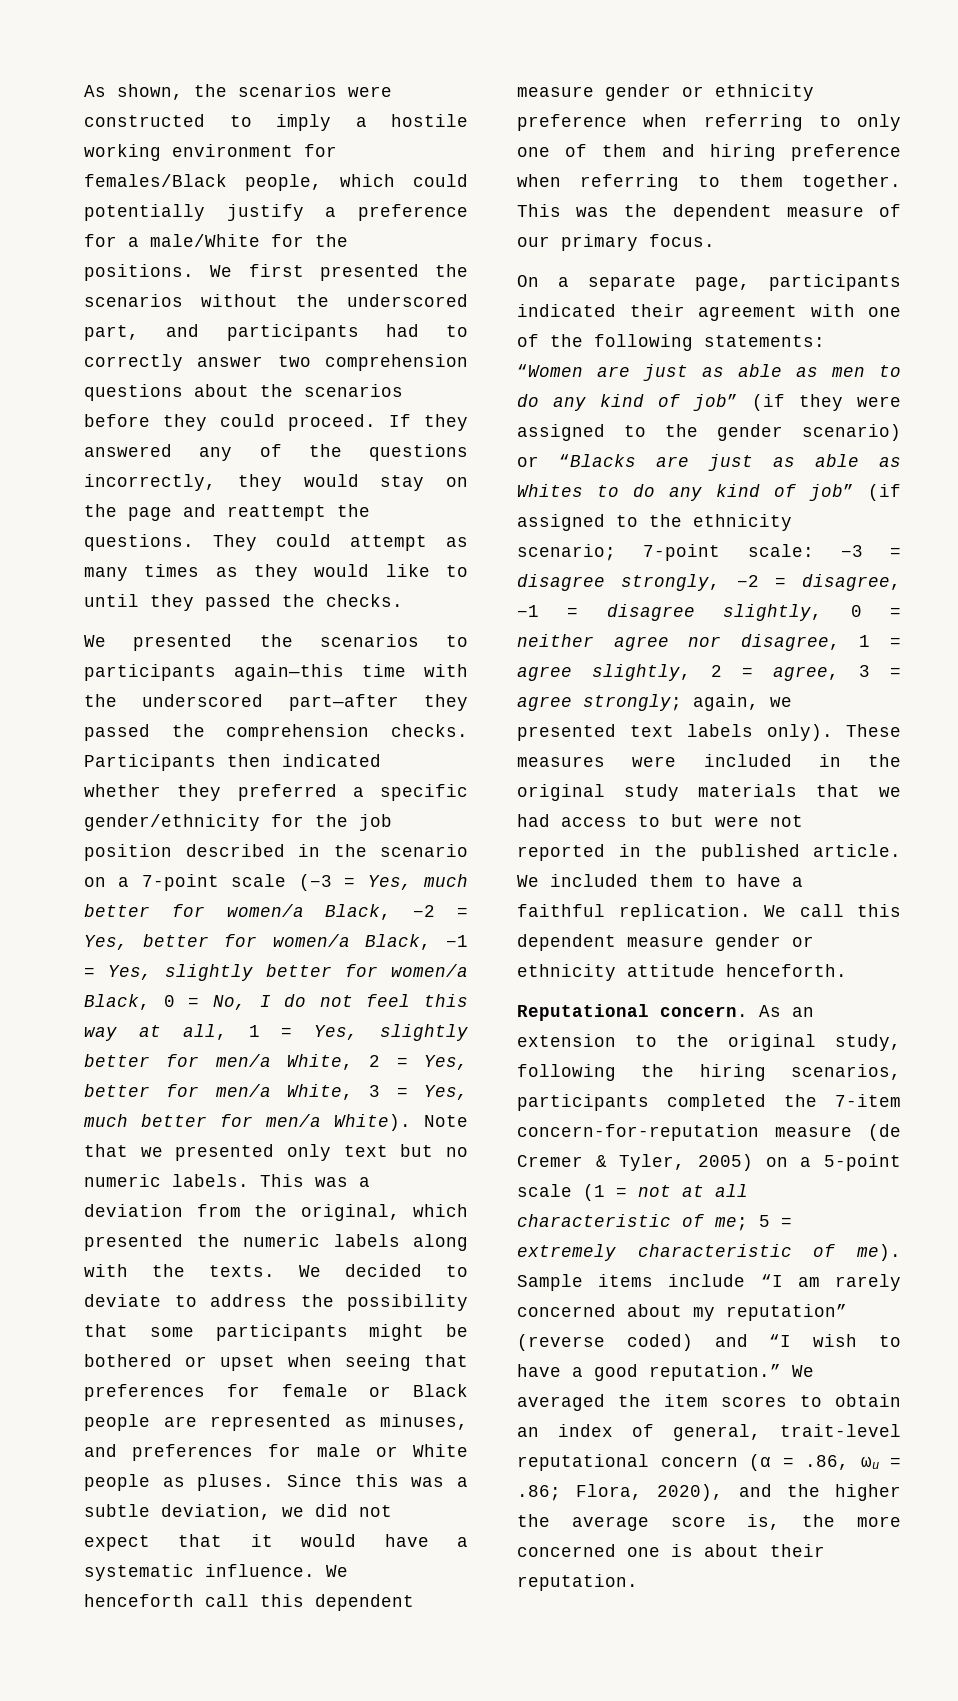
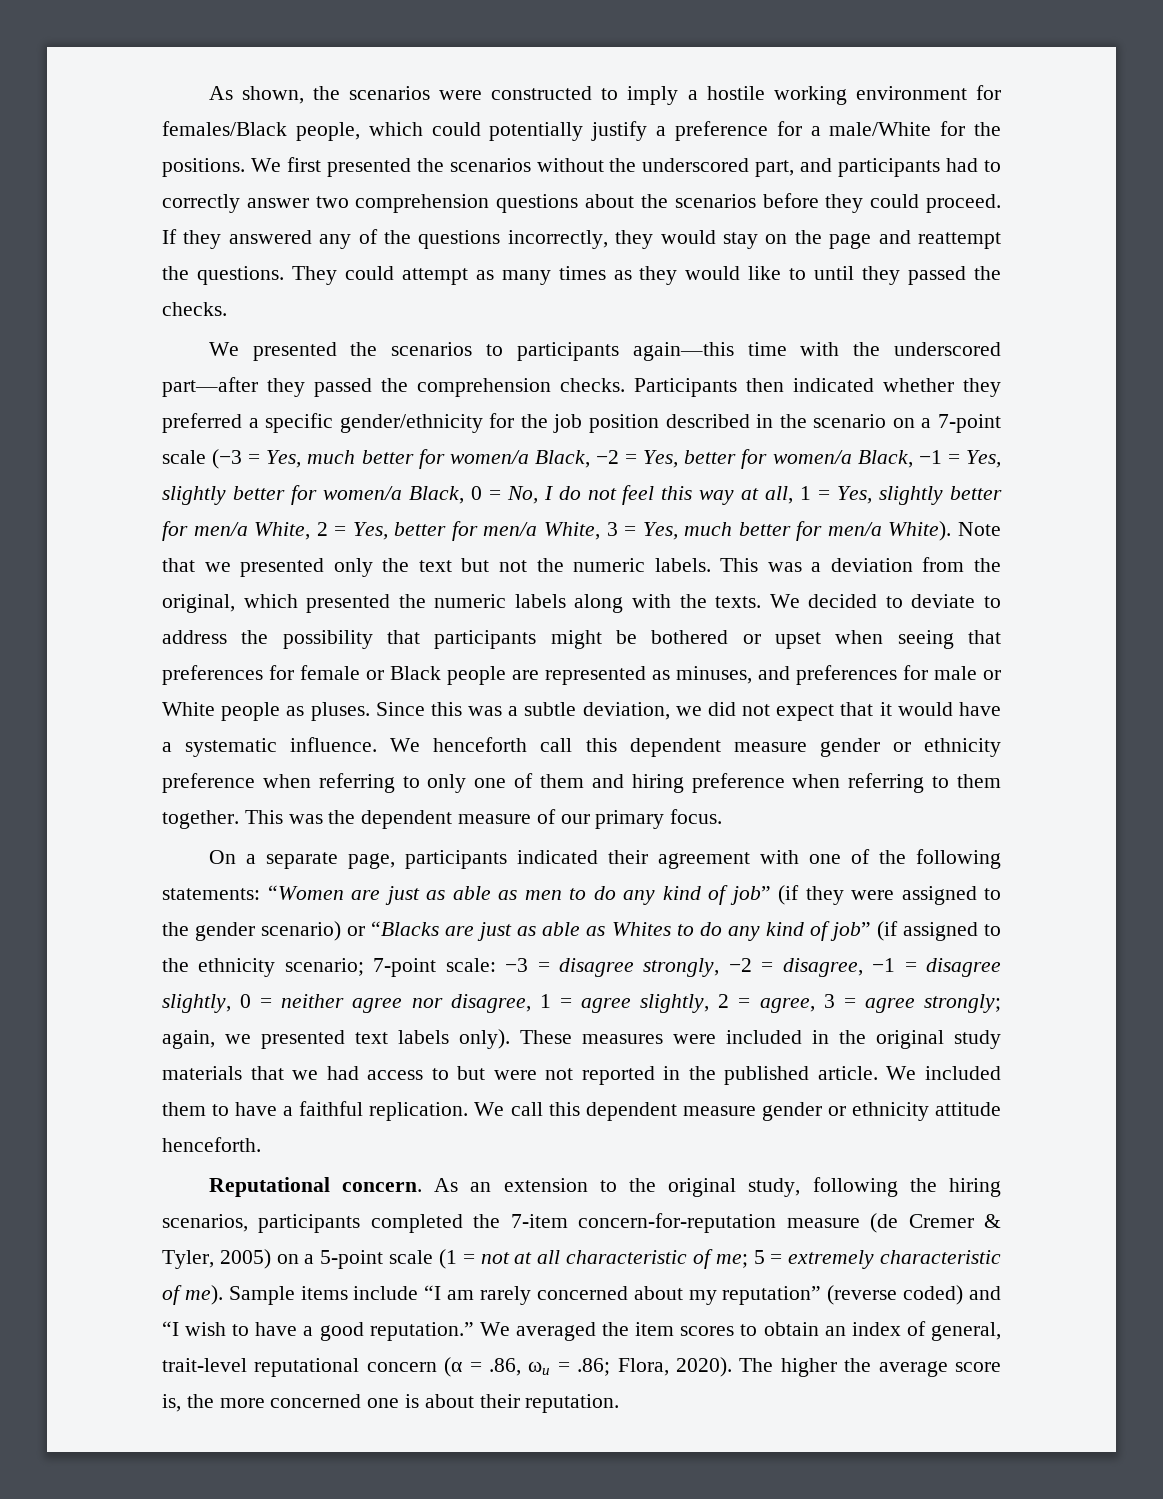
(331, 1152) none -> [382,558,410,572] the
[446,1147,468,1157] no -> [498,558,564,572] not the
[149,1327,194,1337] some -> (420, 637) none
[657,1484,820,1501] 2020), and the -> [675,1357,774,1377] 2020). The

